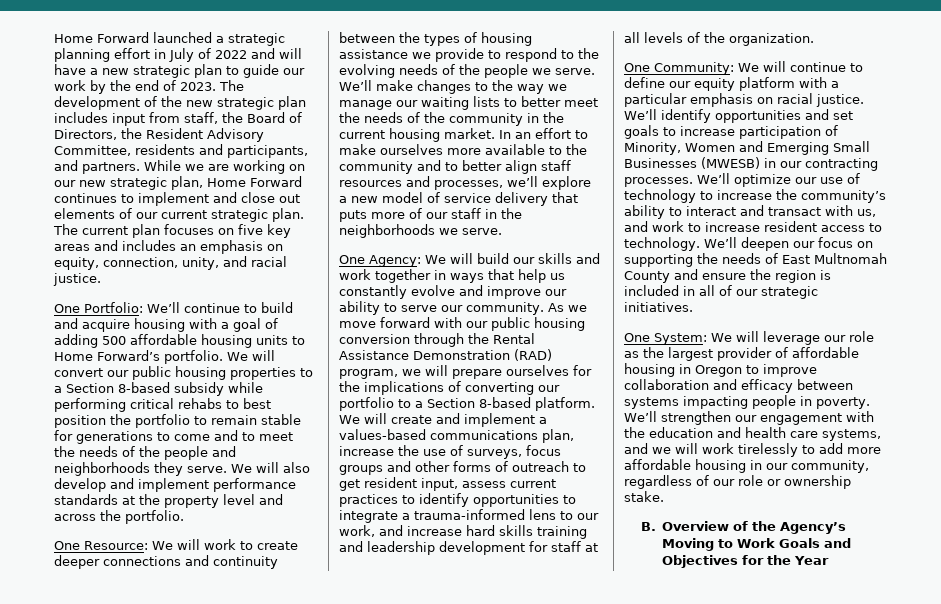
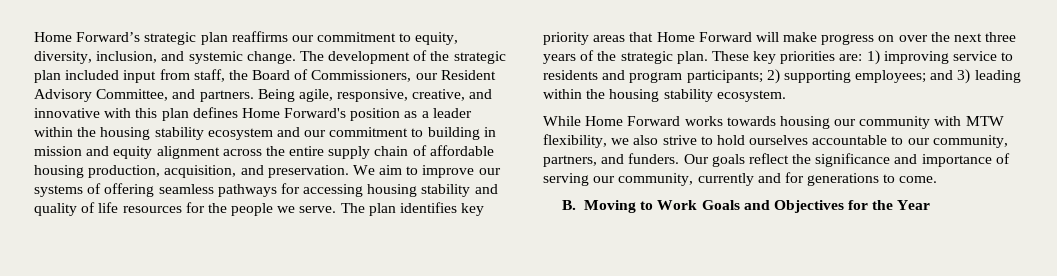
[54,32,285,46] [54,48,302,62] [54,64,305,78] [54,80,216,94] Home Forward launched a strategic planning effort in July of 2022 and will have a new strategic plan to guide our work by the end of 2023. -> [34,31,459,45] [34,51,296,64] Home Forward’s strategic plan reaffirms our commitment to equity, diversity, inclusion, and systemic change.
[186,96,306,110] [54,112,108,123] new strategic plan includes -> [453,51,506,64] [34,70,120,83] strategic plan included
[54,128,142,140] Directors, the -> [311,70,438,82] Commissioners, our
[135,144,308,158] [54,160,305,174] [54,176,302,190] [54,192,300,206] [54,208,304,222] [53,224,291,238] [54,240,283,254] [54,256,287,270] [53,273,101,286] [54,302,293,313] [54,318,278,332] [54,334,305,348] [54,350,275,364] [54,366,313,380] [54,382,263,396] [54,398,271,412] [54,414,301,428] [54,430,293,444] [54,446,236,460] [54,462,310,476] [54,478,296,492] [54,494,283,508] [54,510,184,524] [54,539,298,550] [54,555,278,569] [339,32,532,46] [339,48,599,62] [339,64,595,78] [339,80,567,94] [339,96,598,110] [339,112,564,126] [339,128,588,142] [339,144,587,155] [339,160,571,174] [339,176,591,190] [339,192,578,206] [339,208,522,222] [339,224,502,238] [339,253,600,267] [339,269,565,283] [339,285,567,299] [339,301,587,315] [339,317,585,331] [339,333,535,347] [339,349,552,361] [339,365,592,379] [339,381,560,395] [339,397,595,411] [339,413,547,427] [339,429,574,443] [339,445,561,459] [339,461,586,475] [339,477,556,491] [339,493,576,507] [339,509,599,523] [339,525,587,539] [339,541,598,555] [624,32,814,46] [624,61,863,75] [624,77,839,91] [624,93,864,107] [624,109,853,123] [624,125,838,139] [624,141,870,155] [624,157,878,171] [624,173,860,187] [624,189,886,203] [624,205,876,219] [624,221,882,232] [624,237,873,251] [624,253,887,267] [624,269,831,283] [624,285,818,299] [624,302,693,312] [624,331,874,345] [624,347,859,361] [624,363,817,377] [624,379,853,393] [624,395,870,409] [624,411,874,425] [624,427,881,441] [624,443,881,457] [624,459,869,473] [624,475,851,489] [624,491,664,502] [640,521,847,534] residents and participants, and partners. While we are working on our new strategic plan, Home Forward continues to implement and close out elements of our current strategic plan. The current plan focuses on five key areas and includes an emphasis on equity, connection, unity, and racial justice. // One Portfolio: We’ll continue to build and acquire housing with a goal of adding 500 affordable housing units to Home Forward’s portfolio. We will convert our public housing properties to a Section 8-based subsidy while performing critical rehabs to best position the portfolio to remain stable for generations to come and to meet the needs of the people and neighborhoods they serve. We will also develop and implement performance standards at the property level and across the portfolio. // One Resource: We will work to create deeper connections and continuity between the types of housing assistance we provide to respond to the evolving needs of the people we serve. We’ll make changes to the way we manage our waiting lists to better meet the needs of the community in the current housing market. In an effort to make ourselves more available to the community and to better align staff resources and processes, we’ll explore a new model of service delivery that puts more of our staff in the neighborhoods we serve. // One Agency: We will build our skills and work together in ways that help us constantly evolve and improve our ability to serve our community. As we move forward with our public housing conversion through the Rental Assistance Demonstration (RAD) program, we will prepare ourselves for the implications of converting our portfolio to a Section 8-based platform. We will create and implement a values-based communications plan, increase the use of surveys, focus groups and other forms of outreach to get resident input, assess current practices to identify opportunities to integrate a trauma-informed lens to our work, and increase hard skills training and leadership development for staff at all levels of the organization. // One Community: We will continue to define our equity platform with a particular emphasis on racial justice. We’ll identify opportunities and set goals to increase participation of Minority, Women and Emerging Small Businesses (MWESB) in our contracting processes. We’ll optimize our use of technology to increase the community’s ability to interact and transact with us, and work to increase resident access to technology. We’ll deepen our focus on supporting the needs of East Multnomah County and ensure the region is included in all of our strategic initiatives. // One System: We will leverage our role as the largest provider of affordable housing in Oregon to improve collaboration and efficacy between systems impacting people in poverty. We’ll strengthen our engagement with the education and health care systems, and we will work tirelessly to add more affordable housing in our community, regardless of our role or ownership stake. // B. Overview of the Agency’s -> [172,89,493,102] [34,107,472,121] [34,127,496,140] [34,145,494,159] [34,165,501,178] [34,183,498,197] [34,202,485,216] [543,32,1017,45] [543,50,1014,65] [543,69,1021,84] [543,89,786,102] [543,116,1004,129] [543,134,1008,148] [543,153,1010,167] [543,172,938,186] [562,200,577,210] and partners. Being agile, responsive, creative, and innovative with this plan defines Home Forward's position as a leader within the housing stability ecosystem and our commitment to building in mission and equity alignment across the entire supply chain of affordable housing production, acquisition, and preservation. We aim to improve our systems of offering seamless pathways for accessing housing stability and quality of life resources for the people we serve. The plan identifies key priority areas that Home Forward will make progress on over the next three years of the strategic plan. These key priorities are: 1) improving service to residents and program participants; 2) supporting employees; and 3) leading within the housing stability ecosystem. // While Home Forward works towards housing our community with MTW flexibility, we also strive to hold ourselves accountable to our community, partners, and funders. Our goals reflect the significance and importance of serving our community, currently and for generations to come. // B.

